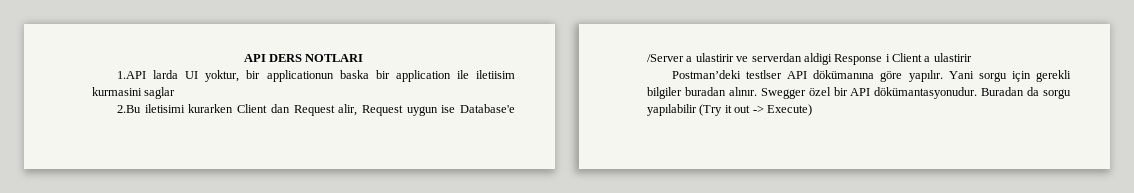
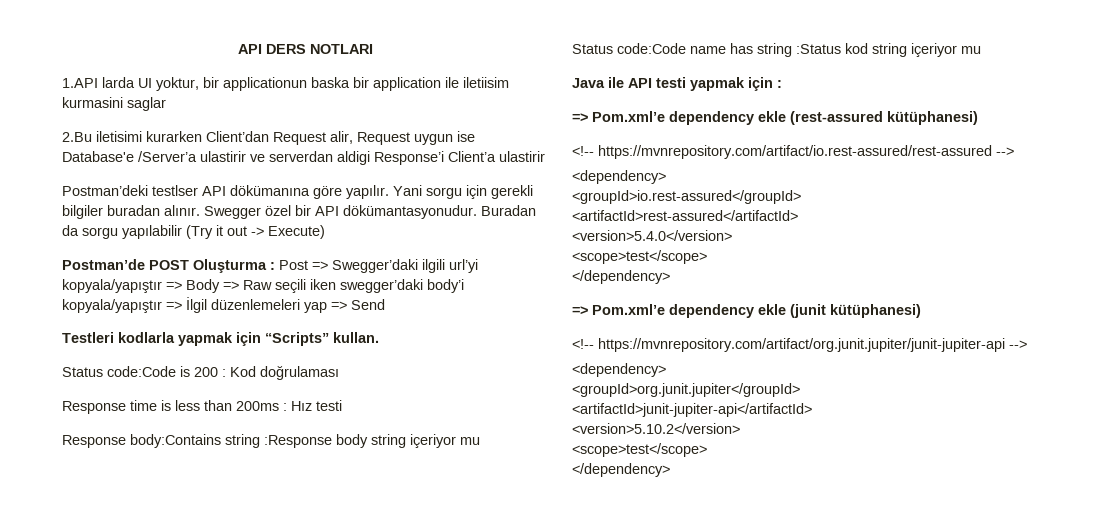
[237,104,290,113] Client dan -> [206,131,269,142] Client’dan
[647,54,693,62] /Server a -> [138,151,197,162] /Server’a
[834,53,931,65] Response i Client a -> [374,151,496,165] Response’i Client’a
(812, 110) none -> [62,259,478,273] [62,279,464,293] [62,297,385,313] [62,332,379,346] [62,365,339,380] [62,400,342,414] [62,434,480,448] [572,43,981,57] [572,77,782,91] [572,111,978,125] [572,145,1014,159] [572,170,666,184] [572,190,801,204] [572,210,798,221] [572,230,732,241] [572,250,707,264] [572,270,670,284] [572,304,921,318] [572,338,1027,352] [572,363,666,377] [572,383,800,397] [572,403,812,417] [572,423,740,434] [572,443,707,457] [572,463,670,477] // Postman’de POST Oluşturma : Post => Swegger’daki ilgili url’yi kopyala/yapıştır => Body => Raw seçili iken swegger’daki body’i kopyala/yapıştır => İlgil düzenlemeleri yap => Send // Testleri kodlarla yapmak için “Scripts” kullan. // Status code:Code is 200 : Kod doğrulaması // Response time is less than 200ms : Hız testi // Response body:Contains string :Response body string içeriyor mu // Status code:Code name has string :Status kod string içeriyor mu // Java ile API testi yapmak için : // => Pom.xml’e dependency ekle (rest-assured kütüphanesi) // <!-- https://mvnrepository.com/artifact/io.rest-assured/rest-assured --> // <dependency> // <groupId>io.rest-assured</groupId> // <artifactId>rest-assured</artifactId> // <version>5.4.0</version> // <scope>test</scope> // </dependency> // => Pom.xml’e dependency ekle (junit kütüphanesi) // <!-- https://mvnrepository.com/artifact/org.junit.jupiter/junit-jupiter-api --> // <dependency> // <groupId>org.junit.jupiter</groupId> // <artifactId>junit-jupiter-api</artifactId> // <version>5.10.2</version> // <scope>test</scope> // </dependency>

